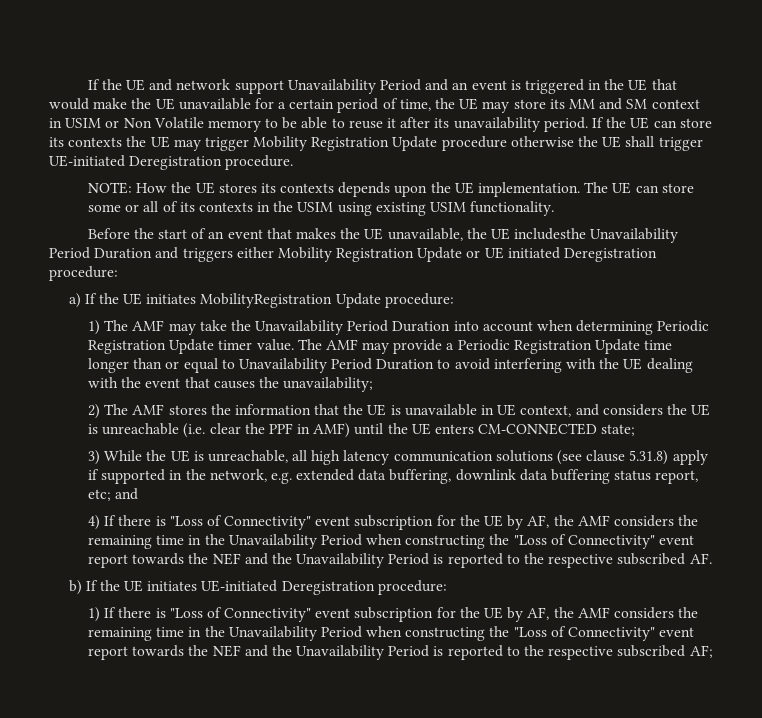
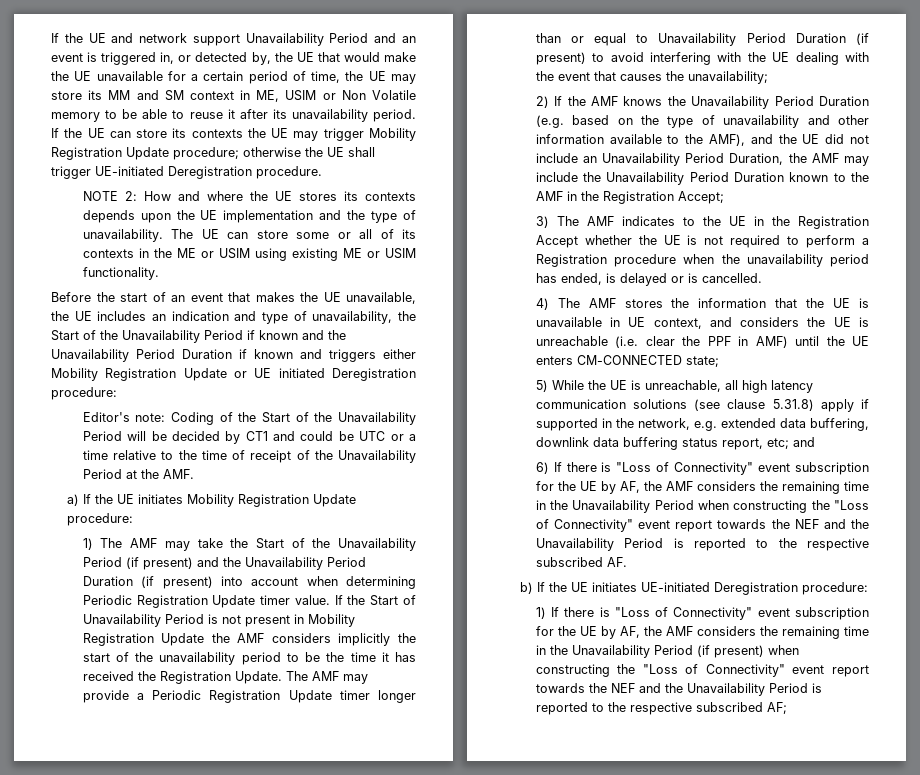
[588,80,602,90] in -> [160,52,271,65] in, or detected by,
(62, 123) none -> [256,90,280,102] ME,
[441,136,507,151] procedure -> [173,147,239,160] procedure;
[87,182,168,194] NOTE: How -> [82,191,243,201] NOTE 2: How and where
[478,182,581,197] implementation. -> [223,210,416,223] [82,229,163,242] implementation and the type of unavailability.
(294, 206) none -> [176,248,214,258] ME or
(426, 209) none -> [342,248,380,258] ME or
[514,228,679,243] [49,247,153,259] includesthe Unavailability Period Duration -> [97,311,416,324] [51,330,346,343] [51,349,293,362] includes an indication and type of unavailability, the Start of the Unavailability Period if known and the Unavailability Period Duration if known
(118, 273) none -> [82,412,416,425] [82,431,417,444] [82,450,416,463] [82,469,194,479] // Editor's note: Coding of the Start of the Unavailability Period will be decided by CT1 and could be UTC or a time relative to the time of receipt of the Unavailability Period at the AMF.
[200,293,333,308] MobilityRegistration -> [186,494,309,507] Mobility Registration
[255,320,451,335] Unavailability Period Duration -> [255,538,417,551] [82,557,366,570] [82,576,213,589] Start of the Unavailability Period (if present) and the Unavailability Period Duration (if present)
(294, 345) none -> [334,595,416,606] [82,614,355,627] [82,633,416,646] [82,652,416,665] [82,671,282,684] If the Start of Unavailability Period is not present in Mobility Registration Update the AMF considers implicitly the start of the unavailability period to be the time it has received the Registration Update.
[644,340,673,350] time -> [339,690,370,700] timer
(435, 364) none -> [856,33,869,45] [535,52,586,65] (if present)
(100, 411) none -> [554,96,869,109] [535,115,869,128] [535,134,869,146] [535,153,869,166] [535,172,869,185] [535,191,724,204] [535,216,869,229] [535,235,869,248] [535,254,869,267] [535,273,762,286] [535,298,549,310] If the AMF knows the Unavailability Period Duration (e.g. based on the type of unavailability and other information available to the AMF), and the UE did not include an Unavailability Period Duration, the AMF may include the Unavailability Period Duration known to the AMF in the Registration Accept; // 3) The AMF indicates to the UE in the Registration Accept whether the UE is not required to perform a Registration procedure when the unavailability period has ended, is delayed or is cancelled. // 4)
[87,450,100,465] 3) -> [535,380,548,392] 5)
[87,515,100,530] 4) -> [535,462,549,474] 6)
(362, 632) none -> [696,645,764,658] (if present)

